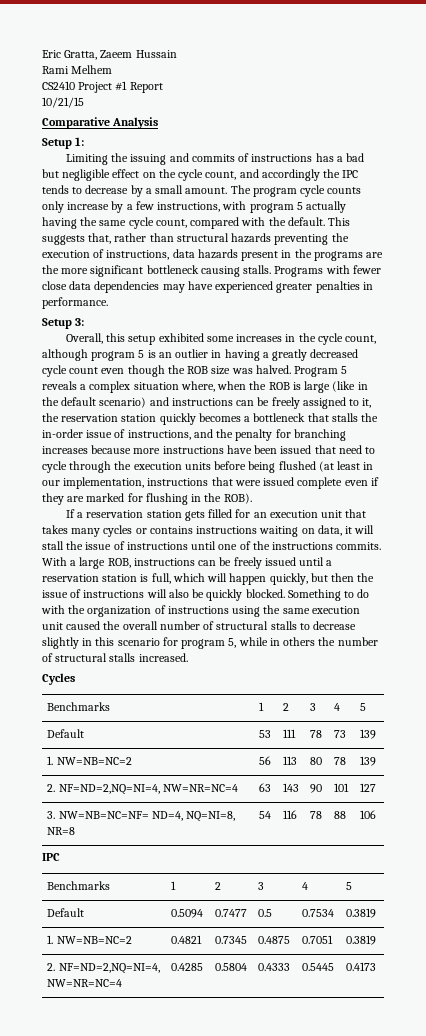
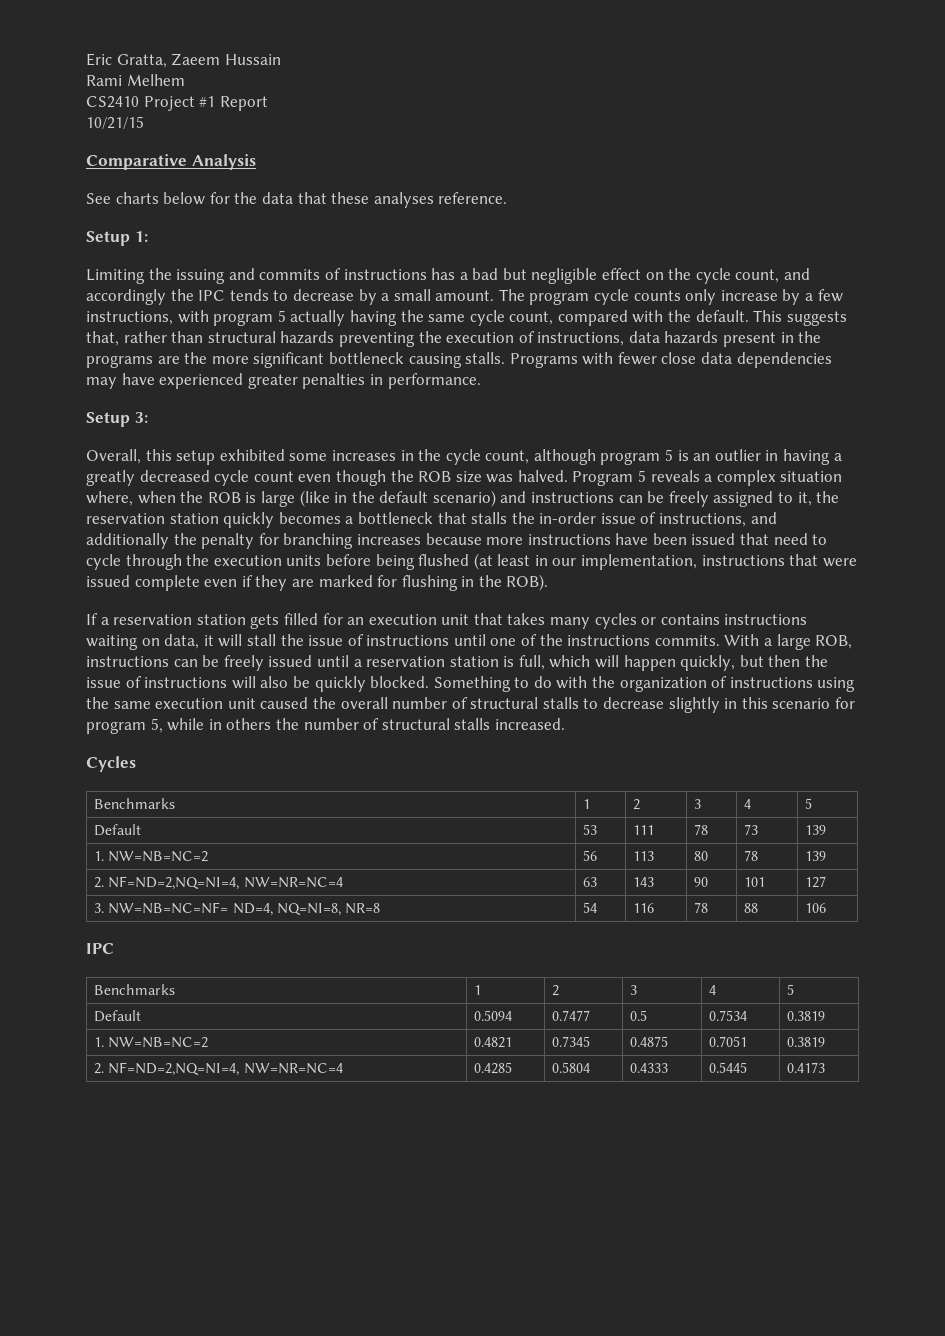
(159, 123) none -> [86,192,508,208] // See charts below for the data that these analyses reference.
(213, 433) none -> [86,533,169,549] additionally

